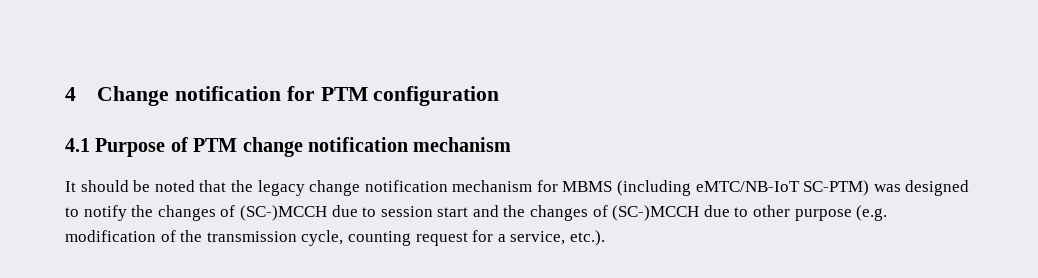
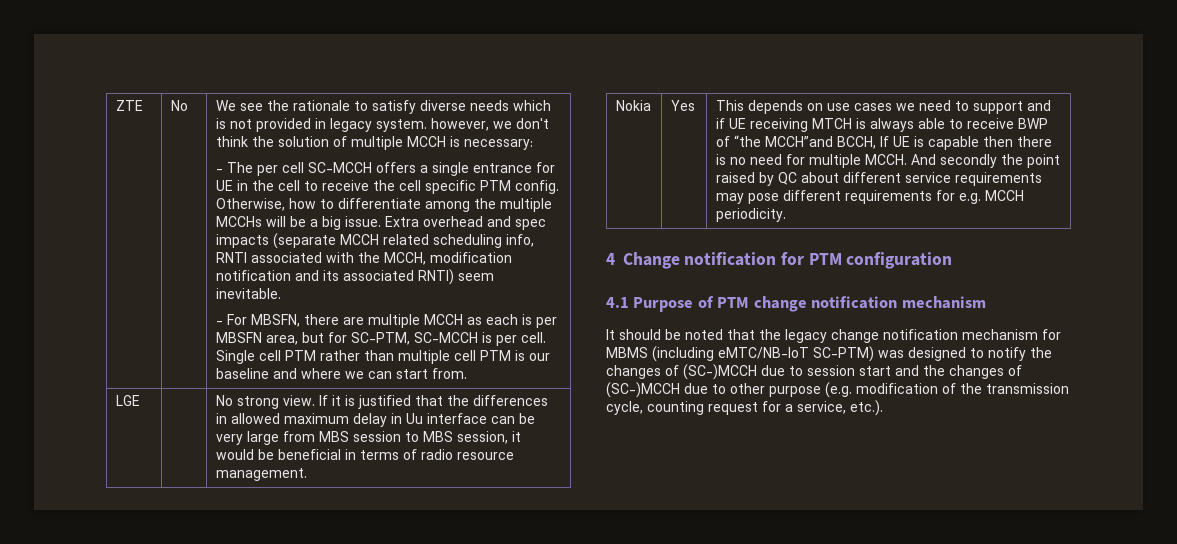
(65, 94) none -> [115,100,143,111] [170,100,188,111] [215,100,551,114] [215,118,549,132] [215,136,533,150] [215,162,555,176] [215,180,559,194] [215,198,552,212] [215,216,546,230] [215,233,534,249] [215,252,512,265] [215,269,494,285] [215,288,281,299] [215,314,557,328] [215,332,546,346] [215,350,550,364] [215,368,467,379] [115,395,140,406] [215,395,548,409] [215,413,535,427] [215,431,521,445] [215,449,514,460] [215,468,307,481] [615,100,651,111] [670,100,695,111] [715,100,1051,114] [715,118,1048,132] [715,135,1052,150] [715,154,1060,168] [715,172,1042,186] [715,190,1024,204] [715,208,786,222] ZTE | No | We see the rationale to satisfy diverse needs which is not provided in legacy system. however, we don't think the solution of multiple MCCH is necessary: // - The per cell SC-MCCH offers a single entrance for UE in the cell to receive the cell specific PTM config. Otherwise, how to differentiate among the multiple MCCHs will be a big issue. Extra overhead and spec impacts (separate MCCH related scheduling info, RNTI associated with the MCCH, modification notification and its associated RNTI) seem inevitable. // - For MBSFN, there are multiple MCCH as each is per MBSFN area, but for SC-PTM, SC-MCCH is per cell. Single cell PTM rather than multiple cell PTM is our baseline and where we can start from. // LGE | | No strong view. If it is justified that the differences in allowed maximum delay in Uu interface can be very large from MBS session to MBS session, it would be beneficial in terms of radio resource management. // Nokia | Yes | This depends on use cases we need to support and if UE receiving MTCH is always able to receive BWP of “the MCCH”and BCCH, If UE is capable then there is no need for multiple MCCH. And secondly the point raised by QC about different service requirements may pose different requirements for e.g. MCCH periodicity. //

